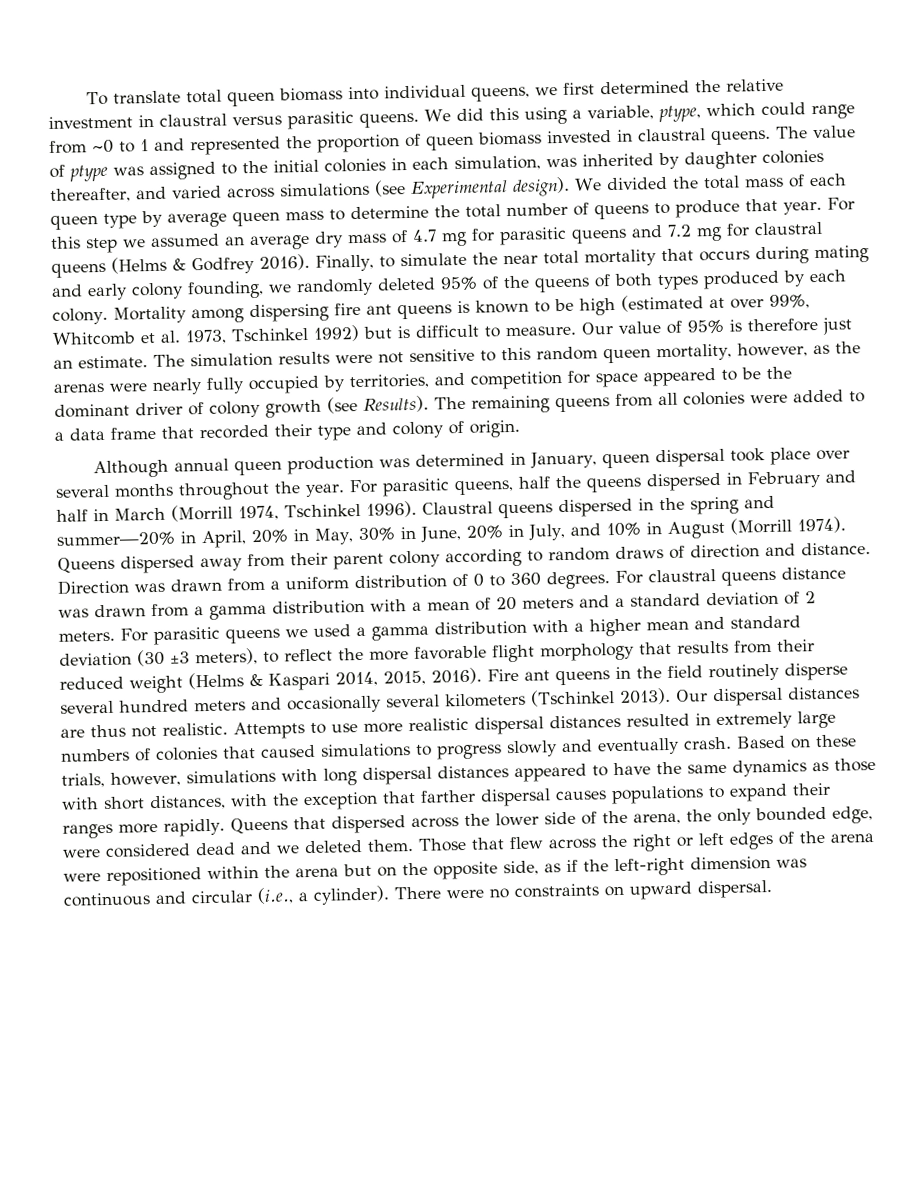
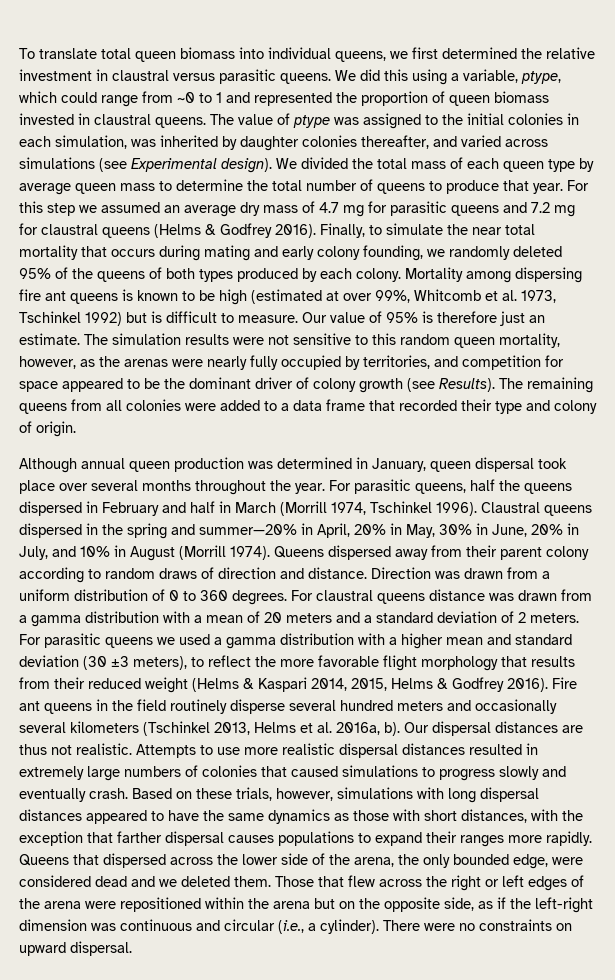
(426, 678) none -> [391,677,504,692] Helms & Godfrey
[618,687,671,705] 2013). -> [214,722,400,736] 2013, Helms et al. 2016a, b).

